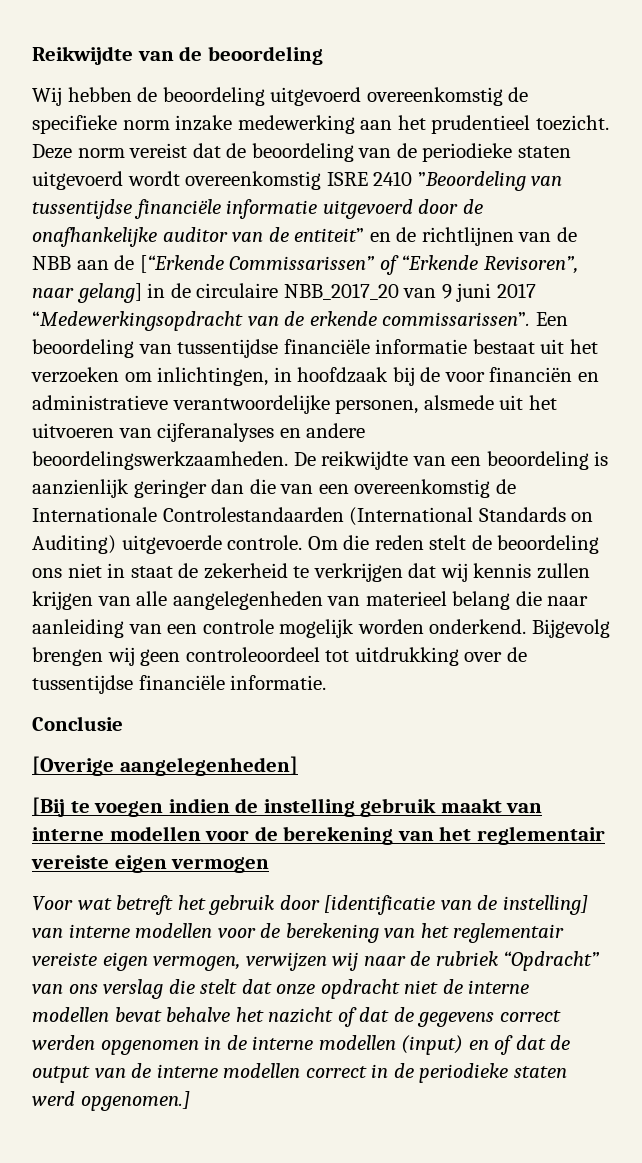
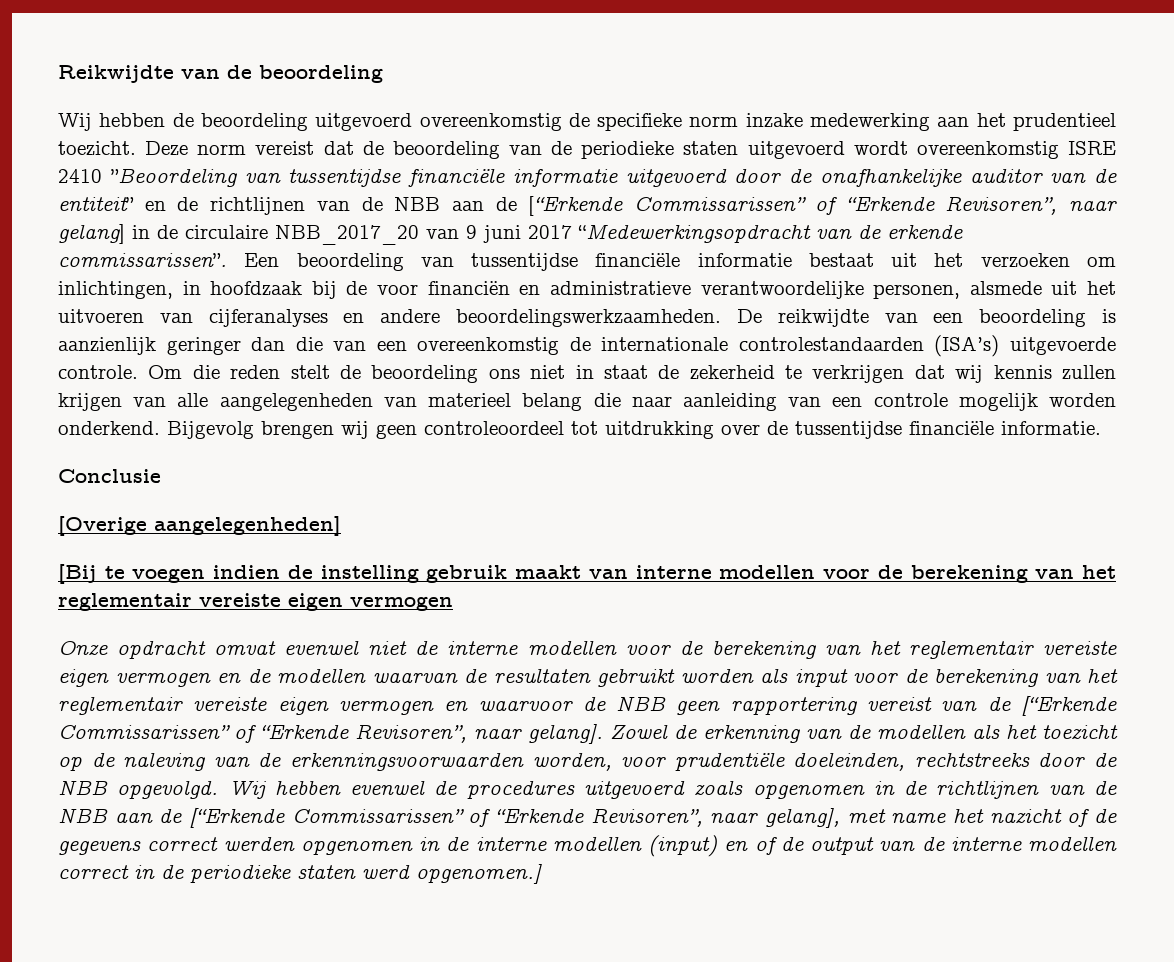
[32,507,594,526] [32,535,116,554] Internationale Controlestandaarden (International Standards on Auditing) -> [601,335,1000,357] internationale controlestandaarden (ISA’s)
[32,895,588,915] [32,928,63,938] Voor wat betreft het gebruik door [identificatie van de instelling] van -> [58,640,439,659] Onze opdracht omvat evenwel niet de
[153,951,601,971] [32,979,530,999] [32,1007,231,1022] vermogen, verwijzen wij naar de rubriek “Opdracht” van ons verslag die stelt dat onze opdracht niet de interne modellen bevat behalve -> [115,668,1118,687] [58,695,1117,716] [58,723,1118,744] [58,752,1118,771] [58,780,1118,799] [58,807,947,828] vermogen en de modellen waarvan de resultaten gebruikt worden als input voor de berekening van het reglementair vereiste eigen vermogen en waarvoor de NBB geen rapportering vereist van de [“Erkende Commissarissen” of “Erkende Revisoren”, naar gelang]. Zowel de erkenning van de modellen als het toezicht op de naleving van de erkenningsvoorwaarden worden, voor prudentiële doeleinden, rechtstreeks door de NBB opgevolgd. Wij hebben evenwel de procedures uitgevoerd zoals opgenomen in de richtlijnen van de NBB aan de [“Erkende Commissarissen” of “Erkende Revisoren”, naar gelang], met name
[359,1007,390,1022] dat -> (1090, 818) none
[515,1035,546,1050] dat -> (777, 846) none

